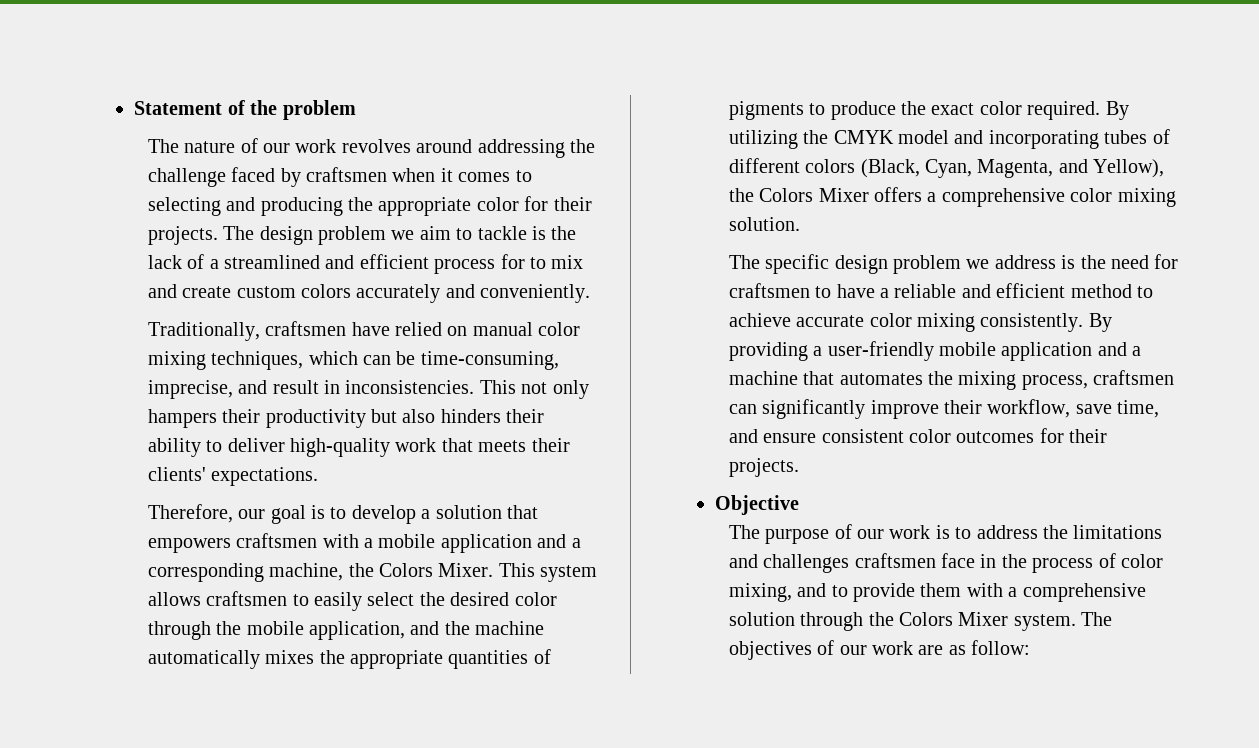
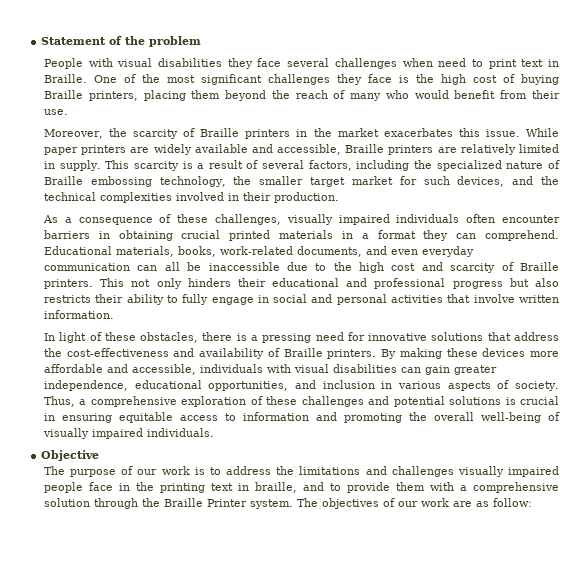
[147,138,596,158] [147,167,532,187] [147,196,592,216] [147,226,577,245] [147,254,584,274] [147,284,591,303] [147,321,581,341] [147,351,559,370] [147,380,589,399] [147,409,366,428] The nature of our work revolves around addressing the challenge faced by craftsmen when it comes to selecting and producing the appropriate color for their projects. The design problem we aim to tackle is the lack of a streamlined and efficient process for to mix and create custom colors accurately and conveniently. // Traditionally, craftsmen have relied on manual color mixing techniques, which can be time-consuming, imprecise, and result in inconsistencies. This not only hampers their productivity -> [43,58,559,69] [43,74,559,85] [43,90,561,101] [43,109,68,115] [43,128,559,139] [43,144,559,155] [43,160,560,171] [43,176,559,187] [43,192,339,203] [42,214,560,225] [43,230,560,241] [43,246,474,257] [43,262,559,273] [43,278,503,289] People with visual disabilities they face several challenges when need to print text in Braille. One of the most significant challenges they face is the high cost of buying Braille printers, placing them beyond the reach of many who would benefit from their use. // Moreover, the scarcity of Braille printers in the market exacerbates this issue. While paper printers are widely available and accessible, Braille printers are relatively limited in supply. This scarcity is a result of several factors, including the specialized nature of Braille embossing technology, the smaller target market for such devices, and the technical complexities involved in their production. // As a consequence of these challenges, visually impaired individuals often encounter barriers in obtaining crucial printed materials in a format they can comprehend. Educational materials, books, work-related documents, and even everyday communication can all be inaccessible due to the high cost and scarcity of Braille printers. This not only hinders their educational and professional progress
[440,409,501,423] hinders -> [43,295,91,303] restricts
[227,438,570,457] [147,467,319,486] [147,504,539,524] [147,533,581,553] [147,563,598,582] [147,591,557,611] [147,621,545,640] [147,649,551,669] [728,101,1129,120] [728,129,1170,149] [728,158,1165,178] [728,187,1176,207] [728,217,800,231] [728,254,1179,274] [728,283,1154,298] [728,313,1112,332] [728,341,1142,361] [728,370,1175,390] [728,399,1160,419] [728,428,1108,443] [728,458,799,477] deliver high-quality work that meets their clients' expectations. // Therefore, our goal is to develop a solution that empowers craftsmen with a mobile application and a corresponding machine, the Colors Mixer. This system allows craftsmen to easily select the desired color through the mobile application, and the machine automatically mixes the appropriate quantities of pigments to produce the exact color required. By utilizing the CMYK model and incorporating tubes of different colors (Black, Cyan, Magenta, and Yellow), the Colors Mixer offers a comprehensive color mixing solution. // The specific design problem we address is the need for craftsmen to have a reliable and efficient method to achieve accurate color mixing consistently. By providing a user-friendly mobile application and a machine that automates the mixing process, craftsmen can significantly improve their workflow, save time, and ensure consistent color outcomes for their projects. -> [182,294,560,305] [43,310,114,319] [43,332,559,343] [43,348,559,359] [43,364,497,375] [43,380,560,391] [43,396,559,407] [43,412,560,423] [42,428,214,439] fully engage in social and personal activities that involve written information. // In light of these obstacles, there is a pressing need for innovative solutions that address the cost-effectiveness and availability of Braille printers. By making these devices more affordable and accessible, individuals with visual disabilities can gain greater independence, educational opportunities, and inclusion in various aspects of society. Thus, a comprehensive exploration of these challenges and potential solutions is crucial in ensuring equitable access to information and promoting the overall well-being of visually impaired individuals.
[854,553,1164,573] [728,583,792,602] craftsmen face in the process of color mixing, -> [457,466,559,477] [43,482,297,493] visually impaired people face in the printing text in braille,
[899,612,1009,626] Colors Mixer -> [163,498,247,507] Braille Printer

